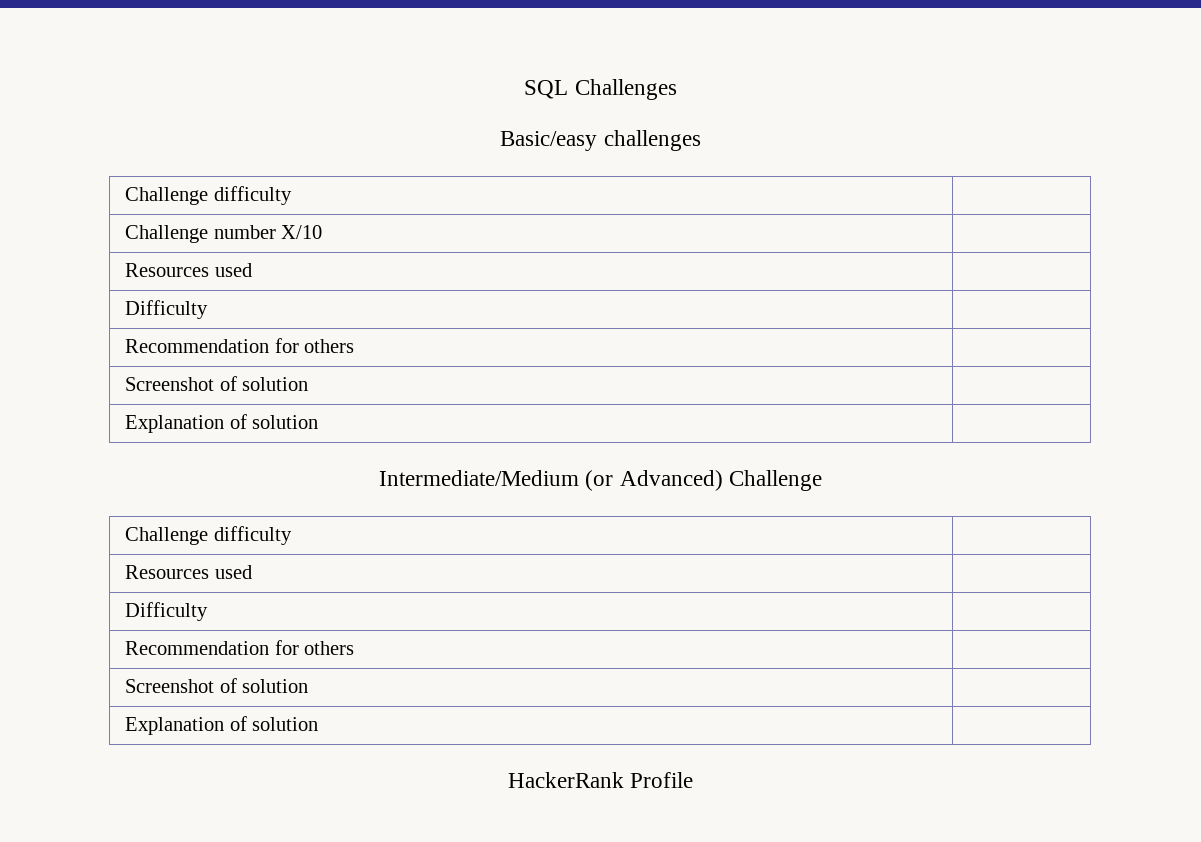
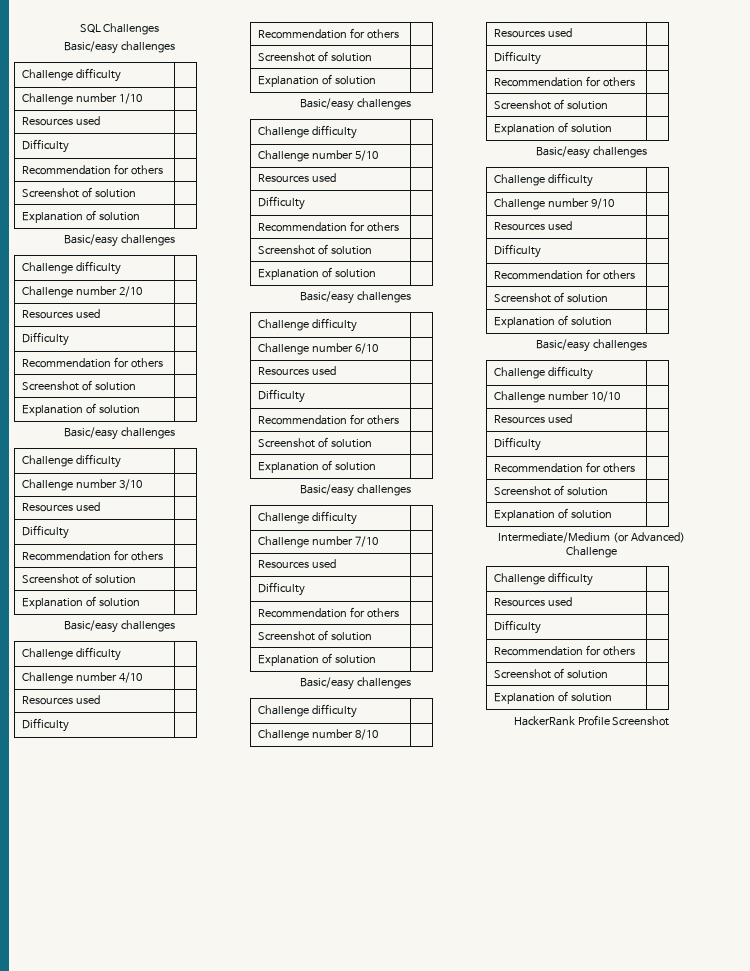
[281,225,323,239] X/10 -> [119,93,143,104] [22,116,101,126] [22,139,70,153] [22,164,164,175] [22,187,137,198] [22,210,141,223] [64,234,175,247] [22,261,122,275] [22,286,143,298] [22,309,101,319] [22,332,70,346] [22,357,164,368] [22,380,137,391] [22,403,141,416] [64,427,175,440] [22,454,122,468] [22,479,143,491] [22,502,101,512] [22,525,70,539] [22,550,164,561] [22,573,137,584] [22,596,141,609] [64,620,175,633] [22,647,122,661] [22,672,143,684] [22,695,101,705] [22,718,70,732] [258,28,400,39] [258,51,373,62] [258,74,377,87] [300,98,411,111] [258,125,358,139] [258,150,379,162] [258,173,337,183] [258,196,306,210] [258,221,400,232] [258,244,373,255] [258,267,377,280] [300,291,411,304] [258,318,358,332] [258,343,379,355] [258,366,337,376] [258,389,306,403] [258,414,400,425] [258,437,373,448] [258,460,377,473] [300,484,411,497] [258,511,358,525] [258,536,379,548] [258,559,337,569] [258,582,306,596] [258,607,400,618] [258,630,373,641] [258,653,377,666] [300,677,411,690] [258,704,358,718] [258,729,379,741] [494,28,573,38] [494,51,542,65] [494,76,636,87] [494,99,609,110] [494,122,613,135] [536,146,647,159] [494,173,594,187] [494,198,615,210] [494,221,573,231] [494,244,542,258] [494,269,636,280] [494,292,609,303] [494,315,613,328] [536,339,647,352] [494,366,594,380] [494,391,621,403] 1/10 | // Resources used | // Difficulty | // Recommendation for others | // Screenshot of solution | // Explanation of solution | // Basic/easy challenges // Challenge difficulty | // Challenge number 2/10 | // Resources used | // Difficulty | // Recommendation for others | // Screenshot of solution | // Explanation of solution | // Basic/easy challenges // Challenge difficulty | // Challenge number 3/10 | // Resources used | // Difficulty | // Recommendation for others | // Screenshot of solution | // Explanation of solution | // Basic/easy challenges // Challenge difficulty | // Challenge number 4/10 | // Resources used | // Difficulty | // Recommendation for others | // Screenshot of solution | // Explanation of solution | // Basic/easy challenges // Challenge difficulty | // Challenge number 5/10 | // Resources used | // Difficulty | // Recommendation for others | // Screenshot of solution | // Explanation of solution | // Basic/easy challenges // Challenge difficulty | // Challenge number 6/10 | // Resources used | // Difficulty | // Recommendation for others | // Screenshot of solution | // Explanation of solution | // Basic/easy challenges // Challenge difficulty | // Challenge number 7/10 | // Resources used | // Difficulty | // Recommendation for others | // Screenshot of solution | // Explanation of solution | // Basic/easy challenges // Challenge difficulty | // Challenge number 8/10 | // Resources used | // Difficulty | // Recommendation for others | // Screenshot of solution | // Explanation of solution | // Basic/easy challenges // Challenge difficulty | // Challenge number 9/10 | // Resources used | // Difficulty | // Recommendation for others | // Screenshot of solution | // Explanation of solution | // Basic/easy challenges // Challenge difficulty | // Challenge number 10/10
(694, 780) none -> [612,716,670,726] Screenshot

